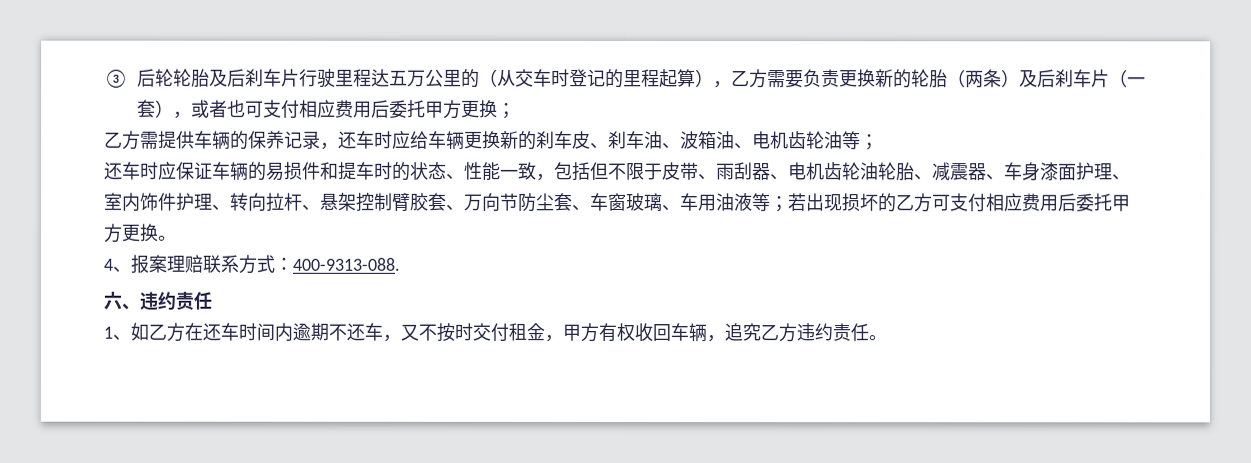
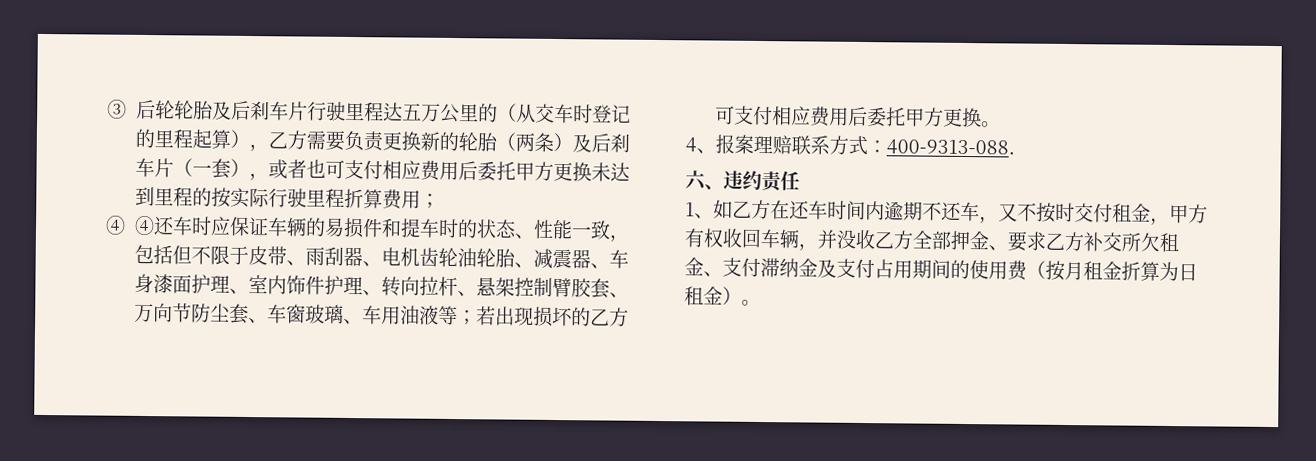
[497,102,516,119] [104,130,879,151] ； // 乙方需提供车辆的保养记录，还车时应给车辆更换新的刹车皮、刹车油、波箱油、电机齿轮油等； // -> [590,162,630,182] [134,186,440,210] [105,215,155,236] 未达到里程的按实际行驶里程折算费用； // ④ ④
[724,323,869,343] 追究乙方违约责任 -> [817,229,1179,253] [684,257,1198,282] [684,286,742,306] 并没收乙方全部押金、要求乙方补交所欠租金、支付滞纳金及支付占用期间的使用费（按月租金折算为日租金）

